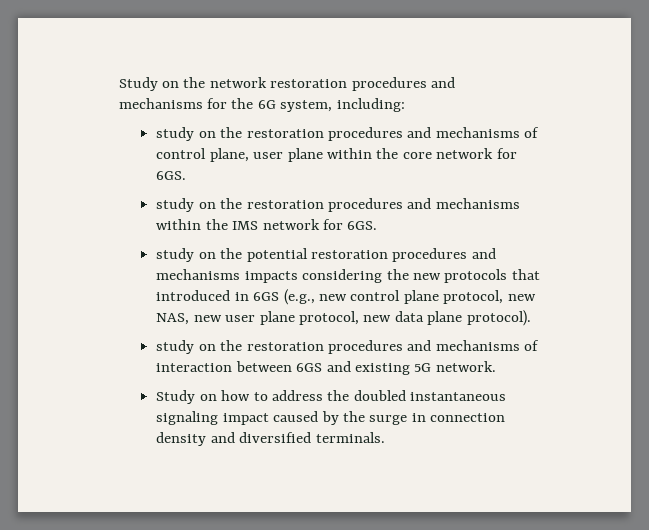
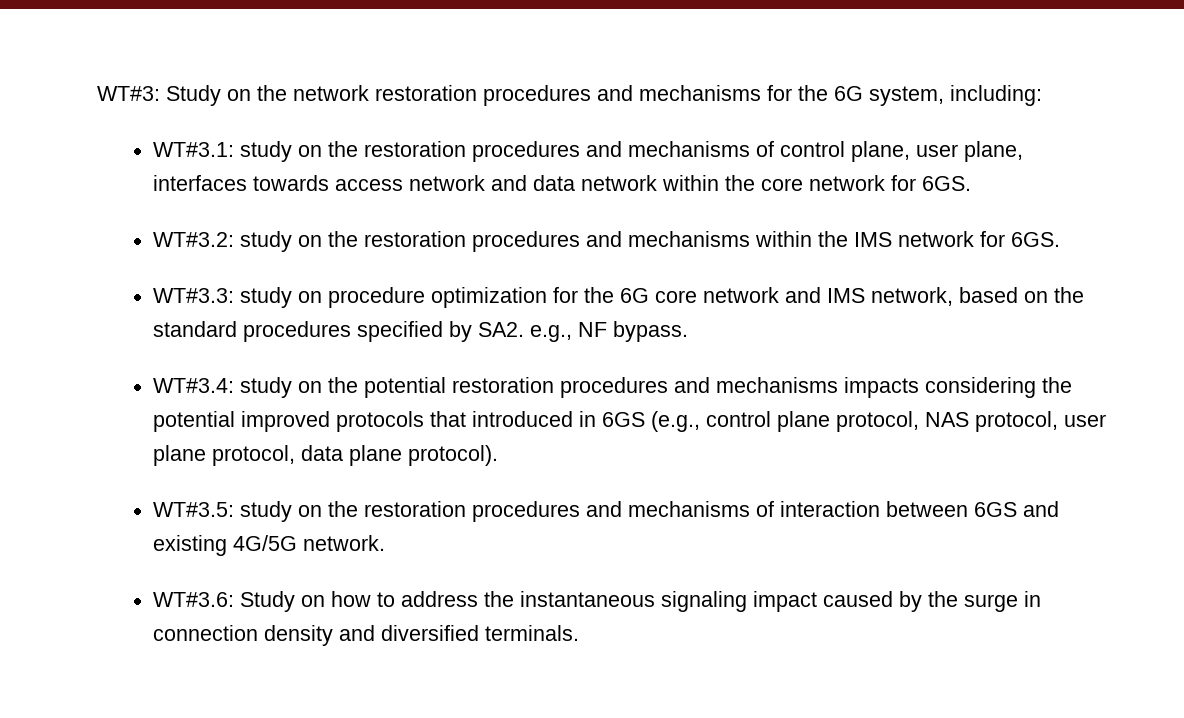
(118, 84) none -> [97,86,161,101] WT#3:
(405, 105) none -> [153,142,235,157] WT#3.1:
[287,148,323,162] plane -> [964,141,1024,162] [153,175,658,191] plane, interfaces towards access network and data network
(187, 175) none -> [153,232,235,247] WT#3.2:
(378, 225) none -> [153,287,1085,308] [153,321,689,342] [153,378,235,393] WT#3.3: study on procedure optimization for the 6G core network and IMS network, based on the standard procedures specified by SA2. e.g., NF bypass. // WT#3.4:
[413,273,442,280] new -> [153,411,331,432] potential improved
[319,294,348,301] new -> (701, 421) none
[507,294,536,301] [156,313,222,325] new NAS, new -> [925,411,1059,432] NAS protocol,
[363,315,392,322] new -> (296, 455) none
(531, 318) none -> [153,502,235,517] WT#3.5:
[414,363,432,372] 5G -> [233,535,298,551] 4G/5G
(496, 366) none -> [153,592,235,607] WT#3.6:
[353,390,406,401] doubled -> (515, 599) none

